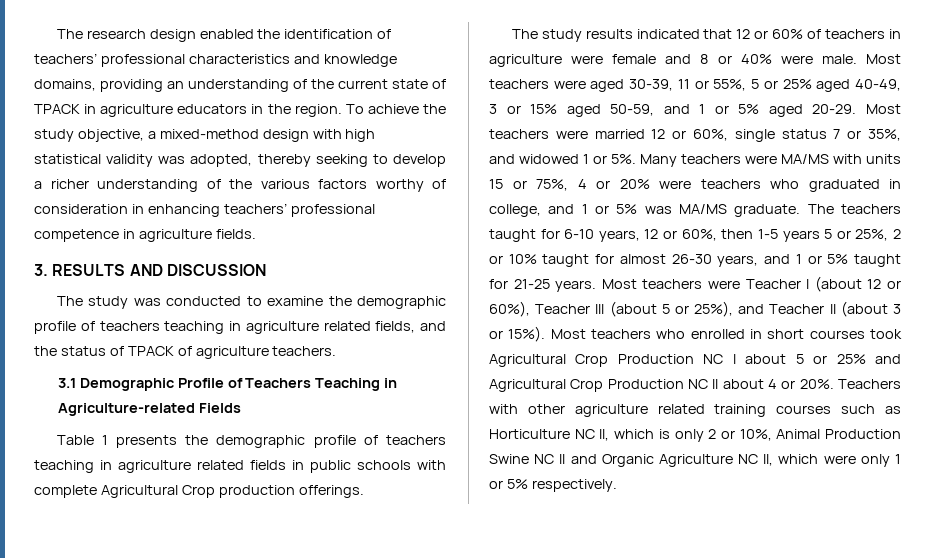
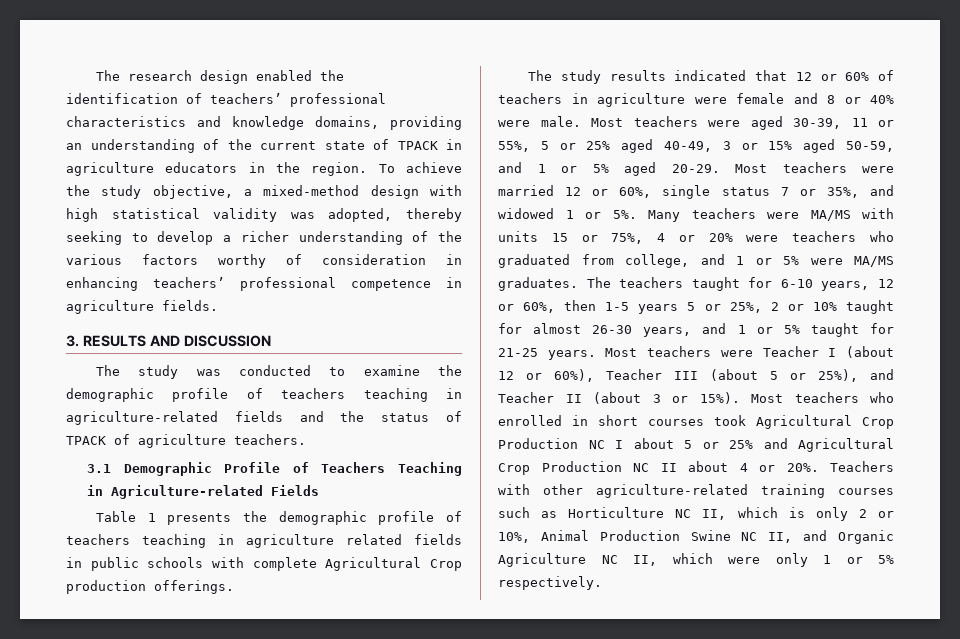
[245,321,416,334] agriculture related fields, -> [66,411,283,425] agriculture-related fields
[889,179,901,189] in -> [581,254,614,265] from
[644,204,801,217] was MA/MS graduate. -> [810,256,894,267] [498,277,578,291] were MA/MS graduates.
[574,404,705,417] agriculture related -> [596,484,748,498] agriculture-related
[559,454,566,464] II -> [768,532,793,543] II,

